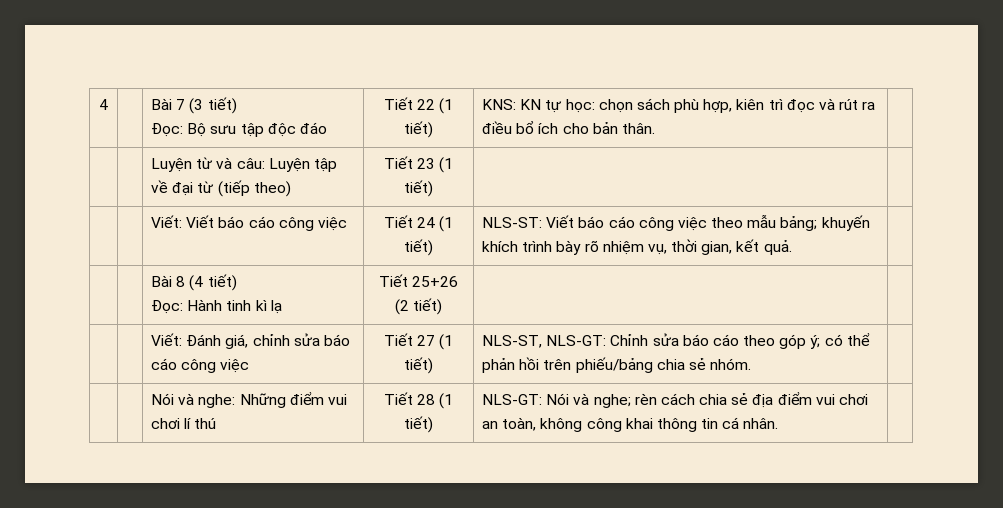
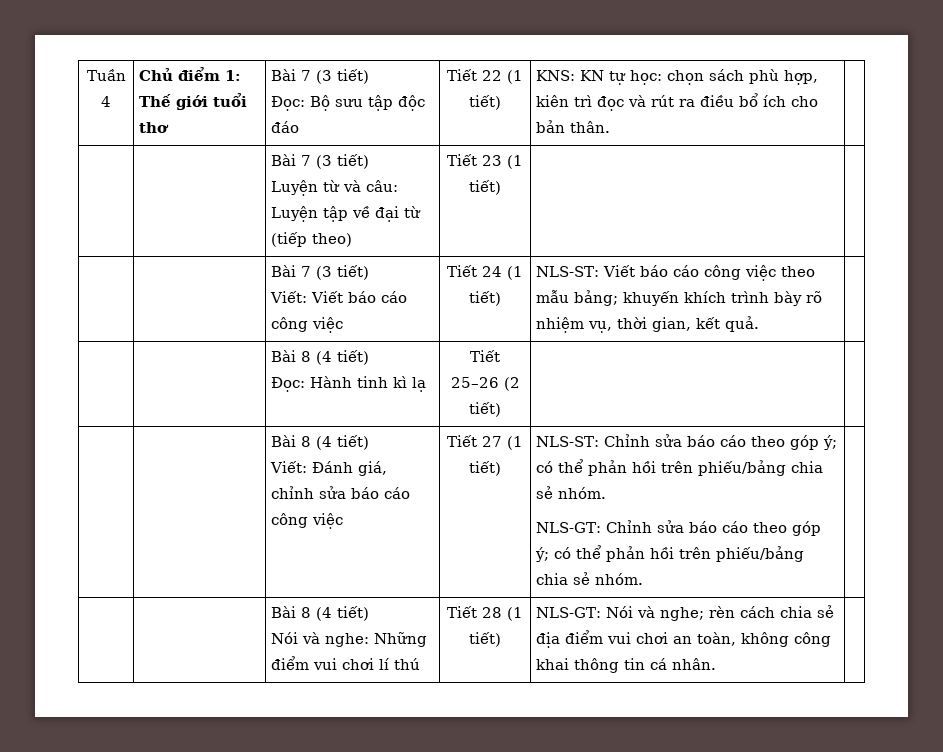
(99, 104) none -> [86,69,126,81] Tuần
(108, 104) none -> [139,67,242,81] [139,93,248,110] [139,122,170,133] Chủ điểm 1: Thế giới tuổi thơ
(655, 128) none -> [271,154,370,169] Bài 7 (3 tiết) //
(433, 188) none -> [271,265,370,280] Bài 7 (3 tiết) //
[412,276,459,287] 25+26 -> [450,377,499,388] 25–26
(443, 306) none -> [271,435,370,450] Bài 8 (4 tiết) //
[482,335,543,348] NLS-ST, -> [536,434,838,450] [536,459,824,476] [536,486,607,499] NLS-ST: Chỉnh sửa báo cáo theo góp ý; có thể phản hồi trên phiếu/bảng chia sẻ nhóm. //
(752, 364) none -> [271,606,370,621] Bài 8 (4 tiết) //

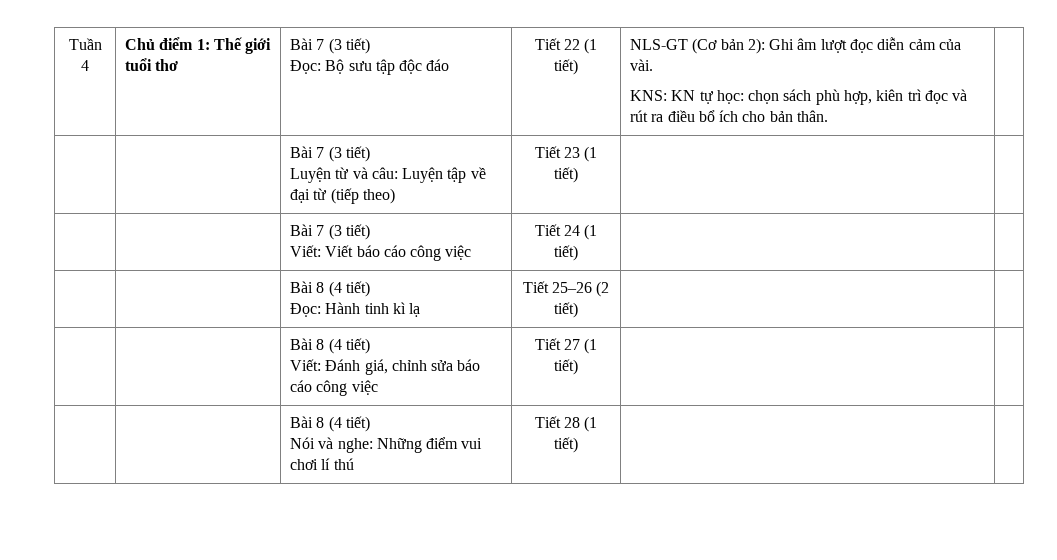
(501, 102) none -> [629,37,962,54] [629,59,653,71] NLS-GT (Cơ bản 2): Ghi âm lượt đọc diễn cảm của vài. //
[536,265,816,281] [536,290,823,306] [536,316,760,333] NLS-ST: Viết báo cáo công việc theo mẫu bảng; khuyến khích trình bày rõ nhiệm vụ, thời gian, kết quả. -> (578, 253) none
[536,434,838,450] [536,459,824,476] [536,486,607,499] [536,520,822,536] [535,545,805,562] [536,572,644,585] NLS-ST: Chỉnh sửa báo cáo theo góp ý; có thể phản hồi trên phiếu/bảng chia sẻ nhóm. // NLS-GT: Chỉnh sửa báo cáo theo góp ý; có thể phản hồi trên phiếu/bảng chia sẻ nhóm. -> (578, 367) none
[536,605,835,621] [536,630,832,648] [536,658,717,673] NLS-GT: Nói và nghe; rèn cách chia sẻ địa điểm vui chơi an toàn, không công khai thông tin cá nhân. -> (578, 445) none

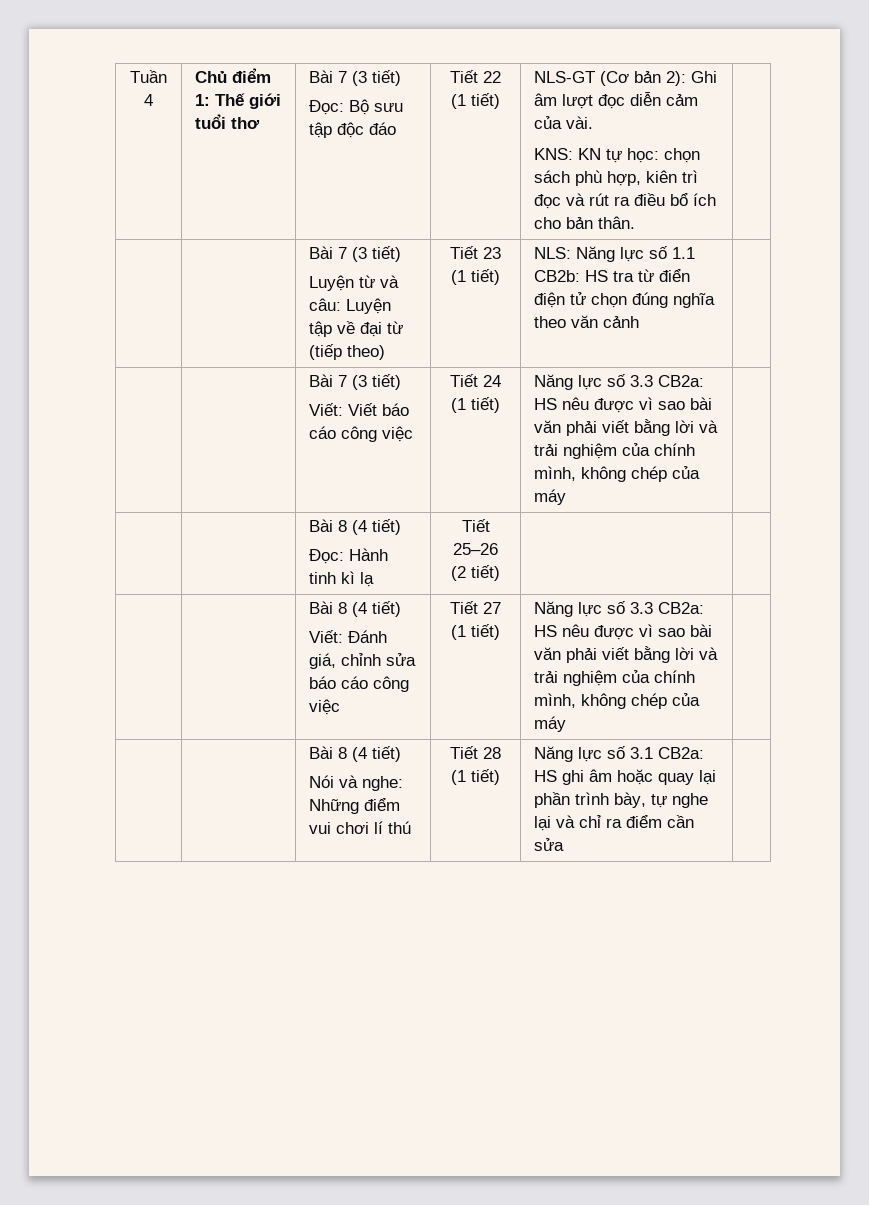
(578, 175) none -> [534,246,696,262] [534,269,691,282] [534,292,716,308] [534,315,640,328] NLS: Năng lực số 1.1 CB2b: HS tra từ điển điện tử chọn đúng nghĩa theo văn cảnh
(578, 253) none -> [534,374,705,390] [534,397,713,413] [534,419,719,436] [534,443,696,459] [534,466,701,482] [534,489,567,505] Năng lực số 3.3 CB2a: HS nêu được vì sao bài văn phải viết bằng lời và trải nghiệm của chính mình, không chép của máy
(578, 367) none -> [534,601,705,617] [534,624,713,640] [534,646,719,663] [534,670,696,686] [534,693,701,709] [534,716,567,732] Năng lực số 3.3 CB2a: HS nêu được vì sao bài văn phải viết bằng lời và trải nghiệm của chính mình, không chép của máy
(578, 445) none -> [534,746,705,762] [534,769,717,785] [534,792,709,808] [534,815,695,831] [534,838,565,851] Năng lực số 3.1 CB2a: HS ghi âm hoặc quay lại phần trình bày, tự nghe lại và chỉ ra điểm cần sửa

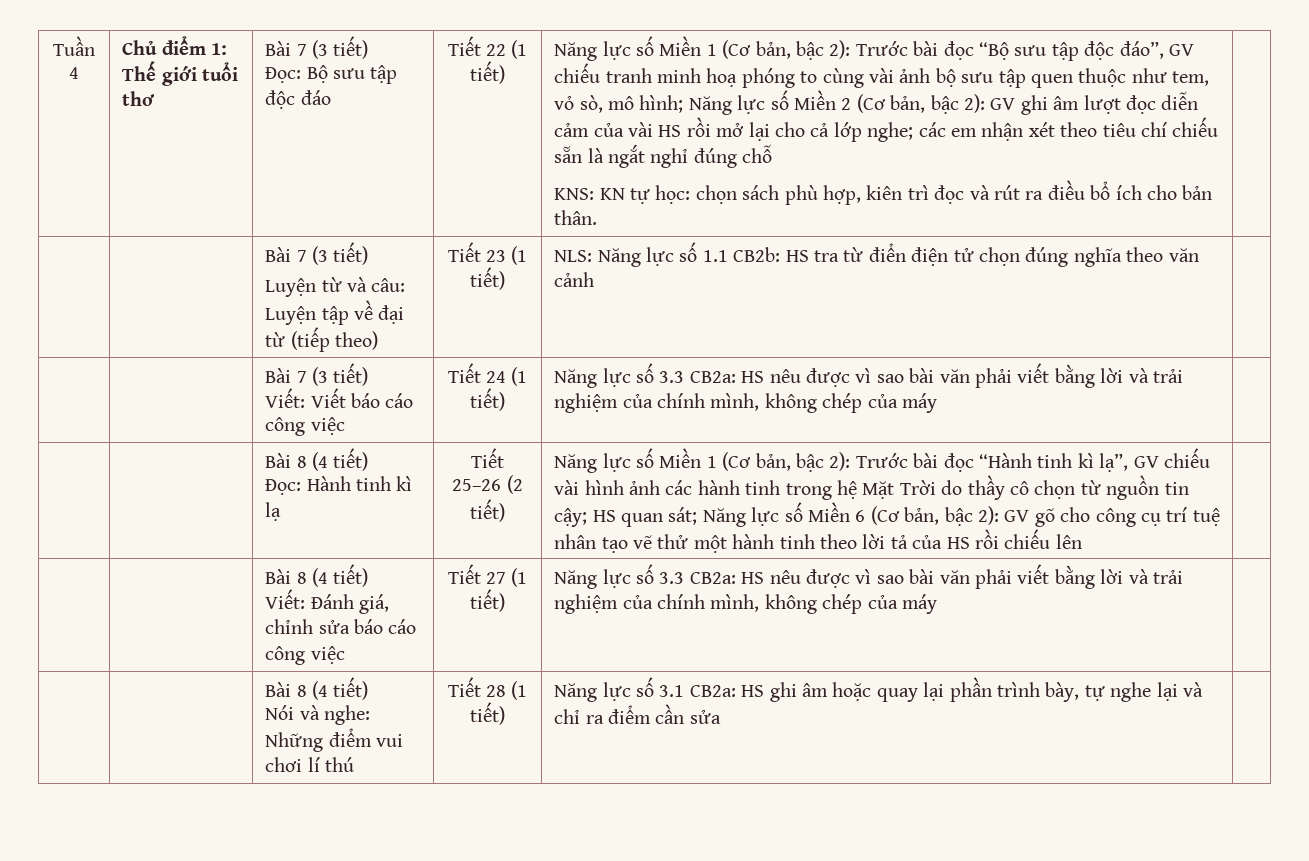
[534,71,718,86] NLS-GT (Cơ bản 2): Ghi -> [554,36,1194,61] [554,63,1210,88] [554,90,1048,115] Năng lực số Miền 1 (Cơ bản, bậc 2): Trước bài đọc “Bộ sưu tập độc đáo”, GV chiếu tranh minh hoạ phóng to cùng vài ảnh bộ sưu tập quen thuộc như tem, vỏ sò, mô hình; Năng lực số Miền 2 (Cơ bản, bậc 2): GV ghi
[566,116,594,129] vài. -> [627,117,1219,142] [554,144,773,168] vài HS rồi mở lại cho cả lớp nghe; các em nhận xét theo tiêu chí chiếu sẵn là ngắt nghỉ đúng chỗ
(500, 573) none -> [554,448,1210,473] [554,475,1189,500] [554,502,1220,527] [554,529,1082,553] Năng lực số Miền 1 (Cơ bản, bậc 2): Trước bài đọc “Hành tinh kì lạ”, GV chiếu vài hình ảnh các hành tinh trong hệ Mặt Trời do thầy cô chọn từ nguồn tin cậy; HS quan sát; Năng lực số Miền 6 (Cơ bản, bậc 2): GV gõ cho công cụ trí tuệ nhân tạo vẽ thử một hành tinh theo lời tả của HS rồi chiếu lên

